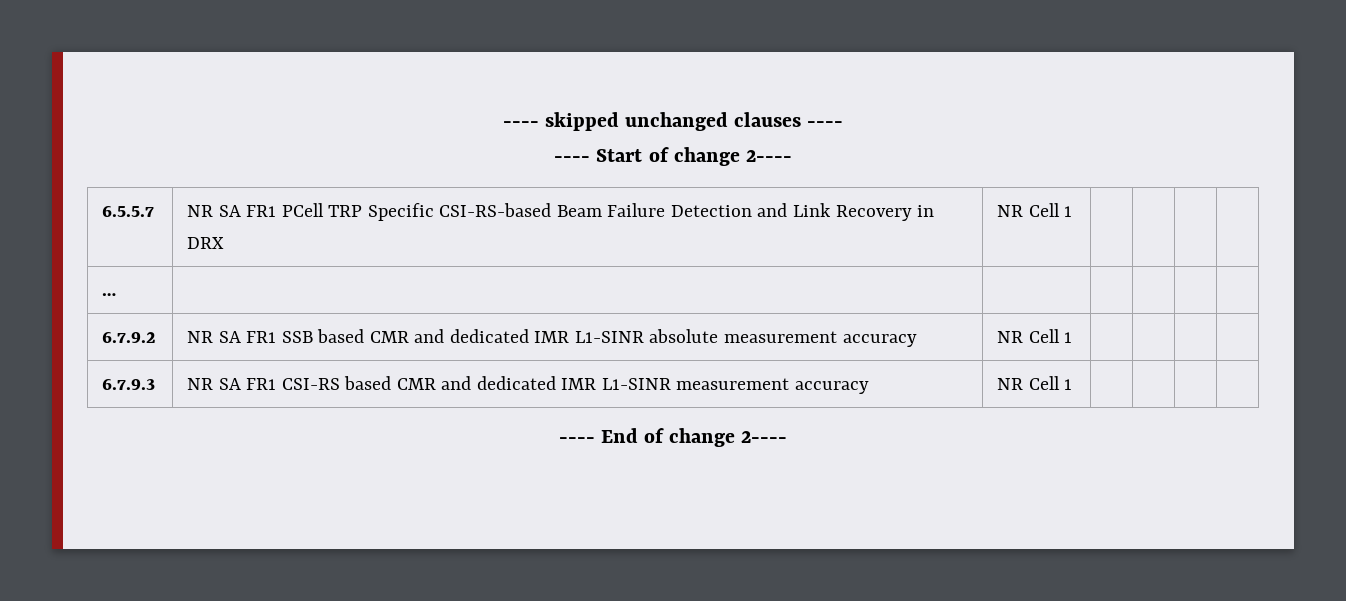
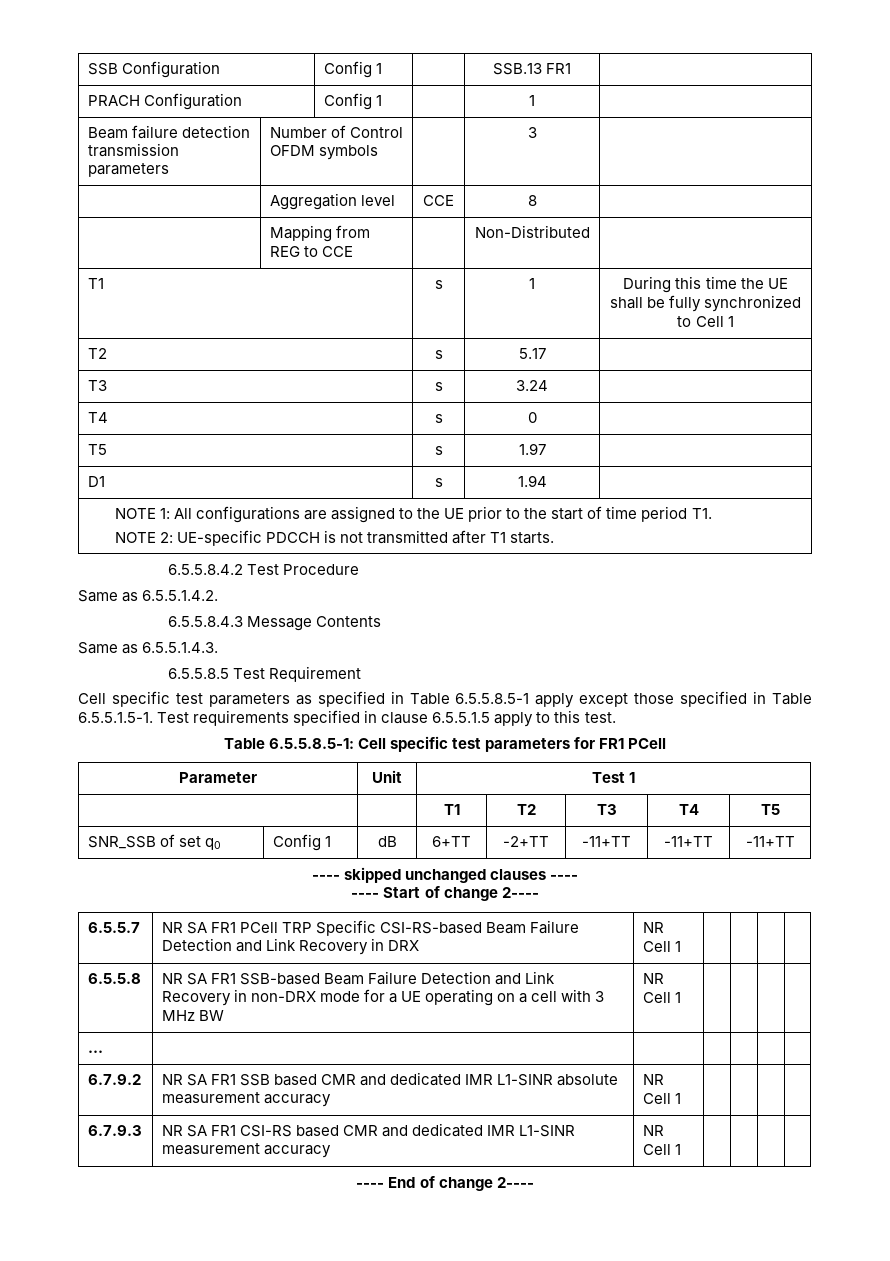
(502, 124) none -> [87,61,220,78] [323,61,382,78] [492,63,572,75] [87,93,242,110] [323,93,382,110] [529,95,535,106] [87,125,250,139] [87,143,179,157] [87,163,169,177] [269,125,403,138] [269,145,378,160] [527,127,537,138] [269,193,395,210] [423,195,454,206] [527,195,537,206] [269,225,370,242] [269,246,353,257] [474,225,590,238] [87,278,104,289] [434,280,443,289] [529,278,535,289] [623,276,788,293] [609,295,802,312] [677,316,734,327] [87,348,107,359] [434,350,443,359] [518,348,546,359] [87,380,107,391] [434,382,443,391] [516,380,548,391] [87,412,108,423] [434,414,443,423] [527,412,537,423] [87,444,107,455] [434,446,443,455] [518,443,546,455] [87,476,105,487] [434,478,443,487] [517,475,547,487] [114,506,712,523] [114,530,555,546] [167,564,359,575] [78,590,219,602] [167,616,381,631] [78,642,219,654] [167,666,361,682] [78,691,813,708] [78,710,616,727] [223,736,667,752] [179,772,257,783] [372,770,402,783] [591,772,636,783] [443,804,460,815] [516,804,536,815] [596,804,617,815] [678,804,699,815] [760,804,780,815] [87,834,221,850] [272,834,331,851] [377,836,397,847] [432,836,471,847] [503,836,549,847] [582,836,631,847] [664,836,713,847] [745,836,795,847] SSB Configuration | Config 1 | | SSB.13 FR1 | // PRACH Configuration | Config 1 | | 1 | // Beam failure detection transmission parameters | Number of Control OFDM symbols | | 3 | // | Aggregation level | CCE | 8 | // | Mapping from REG to CCE | | Non-Distributed | // T1 | s | 1 | During this time the UE shall be fully synchronized to Cell 1 // T2 | s | 5.17 | // T3 | s | 3.24 | // T4 | s | 0 | // T5 | s | 1.97 | // D1 | s | 1.94 | // NOTE 1: All configurations are assigned to the UE prior to the start of time period T1. // NOTE 2: UE-specific PDCCH is not transmitted after T1 starts. // 6.5.5.8.4.2 Test Procedure // Same as 6.5.5.1.4.2. // 6.5.5.8.4.3 Message Contents // Same as 6.5.5.1.4.3. // 6.5.5.8.5 Test Requirement // Cell specific test parameters as specified in Table 6.5.5.8.5-1 apply except those specified in Table 6.5.5.1.5-1. Test requirements specified in clause 6.5.5.1.5 apply to this test. // Table 6.5.5.8.5-1: Cell specific test parameters for FR1 PCell // Parameter | Unit | Test 1 // | | T1 | T2 | T3 | T4 | T5 // SNR_SSB of set q0 | Config 1 | dB | 6+TT | -2+TT | -11+TT | -11+TT | -11+TT //
(1073, 211) none -> [87,973,141,984] [161,971,556,985] [161,989,605,1006] [161,1010,224,1021] [642,973,664,984] [642,992,681,1003] // 6.5.5.8 | NR SA FR1 SSB-based Beam Failure Detection and Link Recovery in non-DRX mode for a UE operating on a cell with 3 MHz BW | NR Cell 1 | | | |

